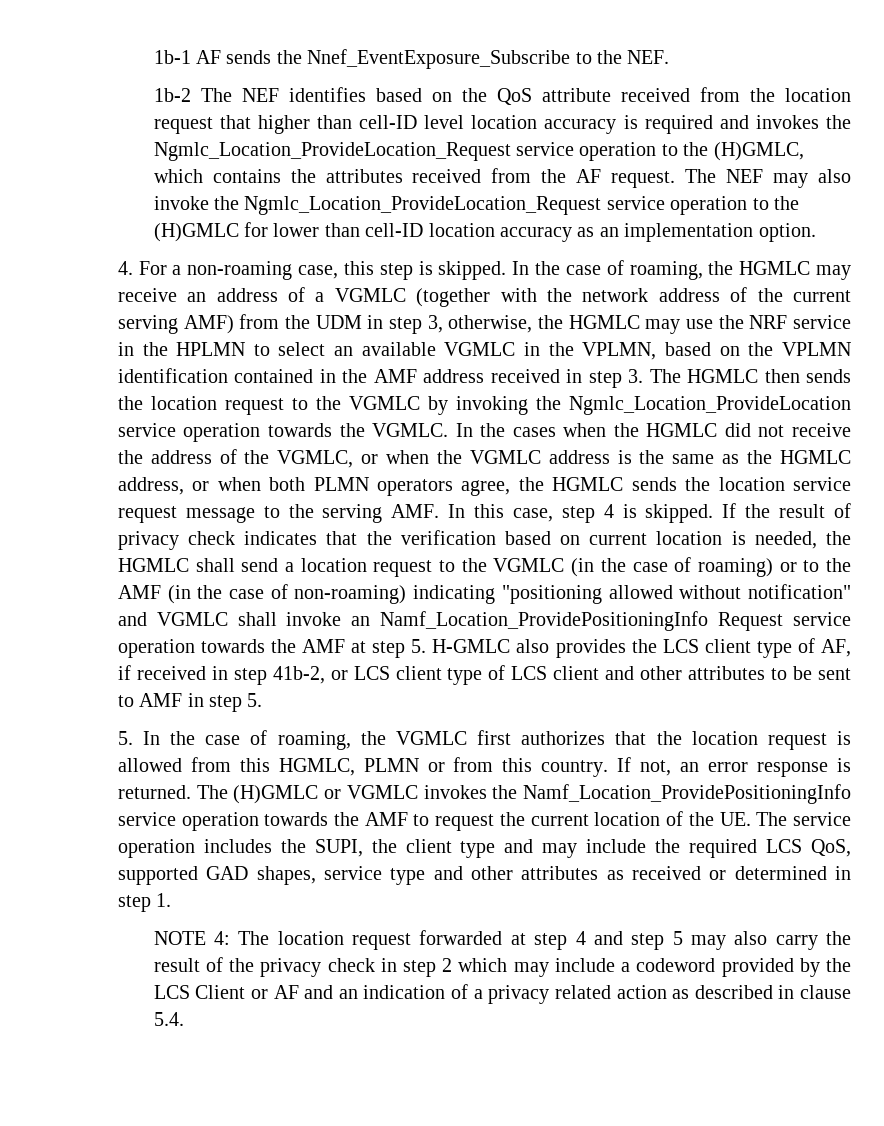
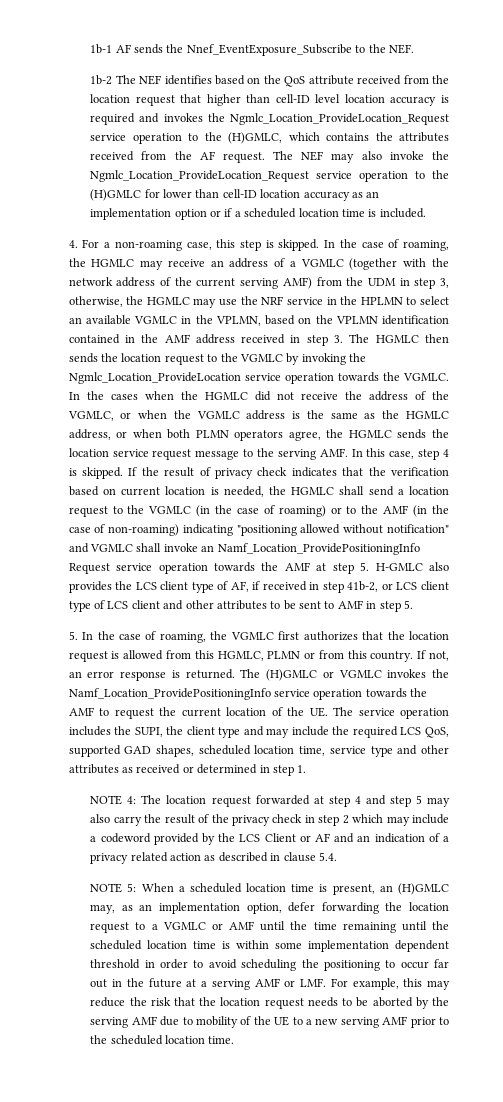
[758,223,816,242] option. -> [174,208,426,220] option or if a scheduled location time is included.
(316, 875) none -> [198,745,326,756] scheduled location time,
(184, 1019) none -> [90,883,449,895] [90,902,450,914] [90,921,449,933] [90,940,449,952] [90,959,449,971] [90,978,450,990] [90,997,450,1009] [90,1016,450,1028] [90,1035,235,1045] // NOTE 5: When a scheduled location time is present, an (H)GMLC may, as an implementation option, defer forwarding the location request to a VGMLC or AMF until the time remaining until the scheduled location time is within some implementation dependent threshold in order to avoid scheduling the positioning to occur far out in the future at a serving AMF or LMF. For example, this may reduce the risk that the location request needs to be aborted by the serving AMF due to mobility of the UE to a new serving AMF prior to the scheduled location time.

